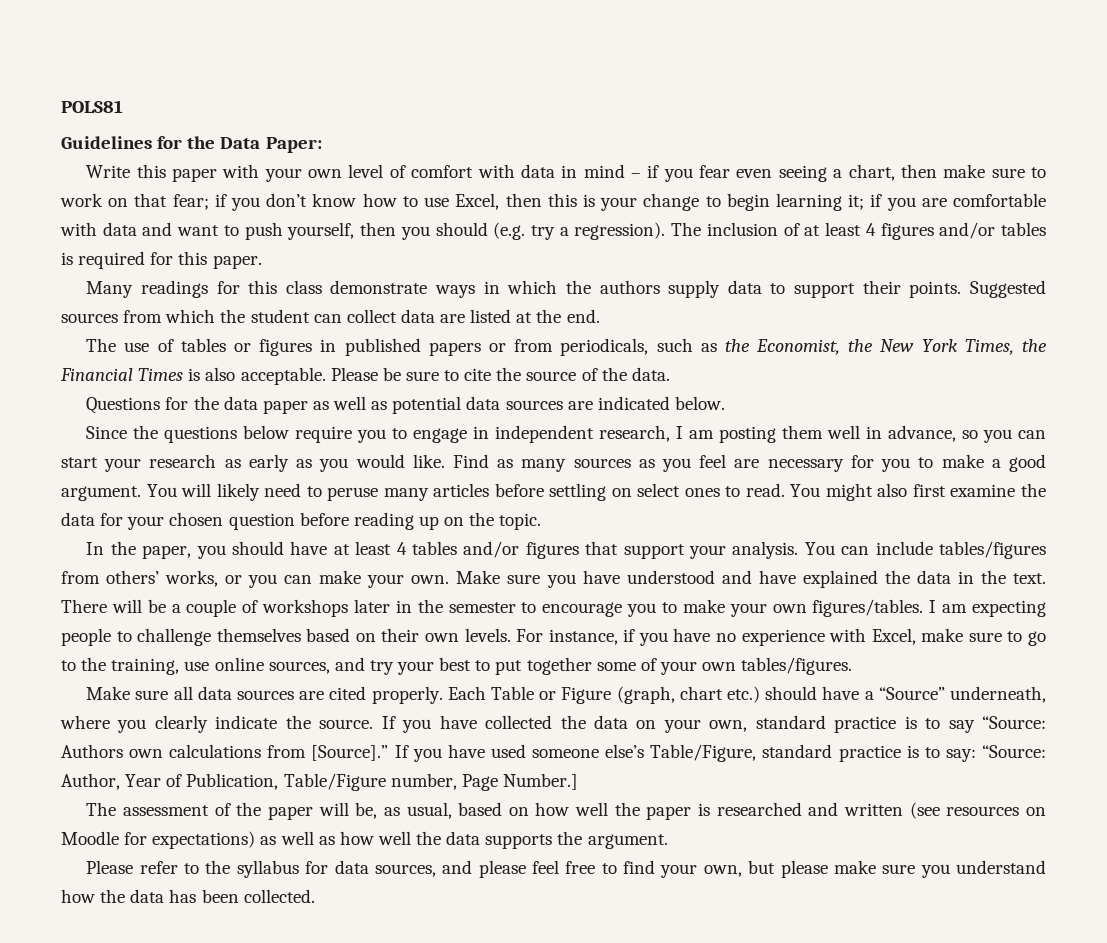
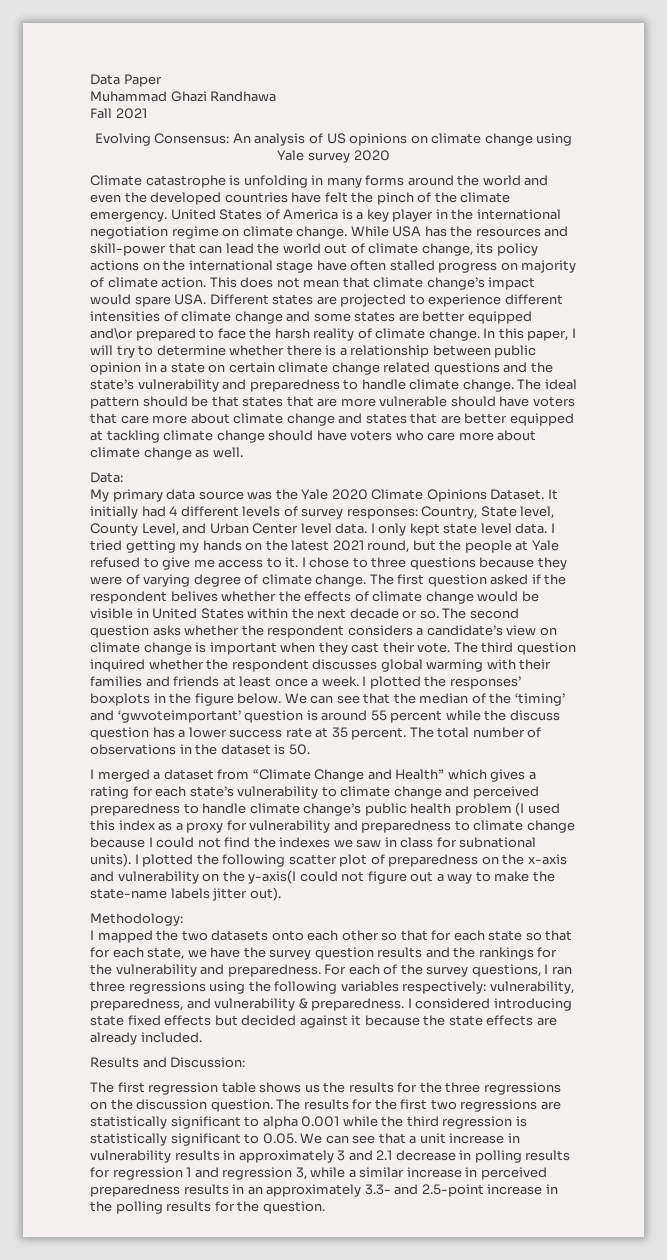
[61,100,123,113] [61,136,322,153] [86,164,1046,182] [60,193,1047,211] [60,222,1047,240] [61,251,262,269] [86,280,1047,298] [61,309,600,323] [86,338,1047,356] [60,367,670,385] [86,396,725,414] [86,425,1047,443] [61,454,1047,472] [61,483,1046,501] [61,512,542,530] [86,541,1047,559] [61,570,1046,588] [61,599,1047,617] [61,628,1046,646] [61,657,853,675] [86,686,1046,704] [60,715,1047,733] [61,744,1046,762] [61,773,578,791] [86,802,1046,820] [61,831,668,849] [86,860,1047,878] [61,889,315,903] POLS81 // Guidelines for the Data Paper: // Write this paper with your own level of comfort with data in mind – if you fear even seeing a chart, then make sure to work on that fear; if you don’t know how to use Excel, then this is your change to begin learning it; if you are comfortable with data and want to push yourself, then you should (e.g. try a regression). The inclusion of at least 4 figures and/or tables is required for this paper. // Many readings for this class demonstrate ways in which the authors supply data to support their points. Suggested sources from which the student can collect data are listed at the end. // The use of tables or figures in published papers or from periodicals, such as the Economist, the New York Times, the Financial Times is also acceptable. Please be sure to cite the source of the data. // Questions for the data paper as well as potential data sources are indicated below. // Since the questions below require you to engage in independent research, I am posting them well in advance, so you can start your research as early as you would like. Find as many sources as you feel are necessary for you to make a good argument. You will likely need to peruse many articles before settling on select ones to read. You might also first examine the data for your chosen question before reading up on the topic. // In the paper, you should have at least 4 tables and/or figures that support your analysis. You can include tables/figures from others’ works, or you can make your own. Make sure you have understood and have explained the data in the text. There will be a couple of workshops later in the semester to encourage you to make your own figures/tables. I am expecting people to challenge themselves based on their own levels. For instance, if you have no experience with Excel, make sure to go to the training, use online sources, and try your best to put together some of your own tables/figures. // Make sure all data sources are cited properly. Each Table or Figure (graph, chart etc.) should have a “Source” underneath, where you clearly indicate the source. If you have collected the data on your own, standard practice is to say “Source: Authors own calculations from [Source].” If you have used someone else’s Table/Figure, standard practice is to say: “Source: Author, Year of Publication, Table/Figure number, Page Number.] // The assessment of the paper will be, as usual, based on how well the paper is researched and written (see resources on Moodle for expectations) as well as how well the data supports the argument. // Please refer to the syllabus for data sources, and please feel free to find your own, but please make sure you understand how the data has been collected. -> [90,74,162,87] [90,91,277,102] [90,108,147,119] [94,133,573,146] [277,150,390,163] [90,175,549,188] [90,192,511,205] [90,209,561,222] [90,226,569,239] [90,243,538,256] [90,260,577,273] [90,277,536,290] [90,294,563,307] [90,311,532,324] [90,327,576,341] [90,345,537,358] [90,362,553,375] [90,379,577,392] [90,396,575,409] [90,413,574,426] [90,430,537,443] [90,447,243,460] [90,472,123,483] [90,489,558,502] [90,506,555,519] [90,523,555,536] [90,540,559,553] [90,557,567,570] [90,574,567,587] [90,591,539,604] [90,608,519,619] [90,625,557,638] [90,642,576,655] [90,659,552,672] [90,676,521,689] [90,693,565,706] [90,710,560,723] [90,727,542,740] [90,744,310,755] [90,769,536,782] [90,786,539,799] [90,802,560,816] [90,820,575,833] [90,837,537,848] [90,853,567,867] [90,870,555,884] [90,887,281,901] [90,913,183,926] [90,930,573,943] [90,947,558,960] [90,964,572,977] [90,981,574,994] [90,998,572,1011] [90,1015,557,1028] [90,1032,202,1045] [90,1057,246,1068] [90,1082,561,1095] [90,1099,561,1112] [90,1116,527,1129] [90,1133,520,1146] [90,1150,571,1163] [90,1167,547,1180] [90,1184,558,1197] [90,1201,325,1214] Data Paper // Muhammad Ghazi Randhawa // Fall 2021 // Evolving Consensus: An analysis of US opinions on climate change using Yale survey 2020 // Climate catastrophe is unfolding in many forms around the world and even the developed countries have felt the pinch of the climate emergency. United States of America is a key player in the international negotiation regime on climate change. While USA has the resources and skill-power that can lead the world out of climate change, its policy actions on the international stage have often stalled progress on majority of climate action. This does not mean that climate change’s impact would spare USA. Different states are projected to experience different intensities of climate change and some states are better equipped and\or prepared to face the harsh reality of climate change. In this paper, I will try to determine whether there is a relationship between public opinion in a state on certain climate change related questions and the state’s vulnerability and preparedness to handle climate change. The ideal pattern should be that states that are more vulnerable should have voters that care more about climate change and states that are better equipped at tackling climate change should have voters who care more about climate change as well. // Data: // My primary data source was the Yale 2020 Climate Opinions Dataset. It initially had 4 different levels of survey responses: Country, State level, County Level, and Urban Center level data. I only kept state level data. I tried getting my hands on the latest 2021 round, but the people at Yale refused to give me access to it. I chose to three questions because they were of varying degree of climate change. The first question asked if the respondent belives whether the effects of climate change would be visible in United States within the next decade or so. The second question asks whether the respondent considers a candidate’s view on climate change is important when they cast their vote. The third question inquired whether the respondent discusses global warming with their families and friends at least once a week. I plotted the responses’ boxplots in the figure below. We can see that the median of the ‘timing’ and ‘gwvoteimportant’ question is around 55 percent while the discuss question has a lower success rate at 35 percent. The total number of observations in the dataset is 50. // I merged a dataset from “Climate Change and Health” which gives a rating for each state’s vulnerability to climate change and perceived preparedness to handle climate change’s public health problem (I used this index as a proxy for vulnerability and preparedness to climate change because I could not find the indexes we saw in class for subnational units). I plotted the following scatter plot of preparedness on the x-axis and vulnerability on the y-axis(I could not figure out a way to make the state-name labels jitter out). // Methodology: // I mapped the two datasets onto each other so that for each state so that for each state, we have the survey question results and the rankings for the vulnerability and preparedness. For each of the survey questions, I ran three regressions using the following variables respectively: vulnerability, preparedness, and vulnerability & preparedness. I considered introducing state fixed effects but decided against it because the state effects are already included. // Results and Discussion: // The first regression table shows us the results for the three regressions on the discussion question. The results for the first two regressions are statistically significant to alpha 0.001 while the third regression is statistically significant to 0.05. We can see that a unit increase in vulnerability results in approximately 3 and 2.1 decrease in polling results for regression 1 and regression 3, while a similar increase in perceived preparedness results in an approximately 3.3- and 2.5-point increase in the polling results for the question.

